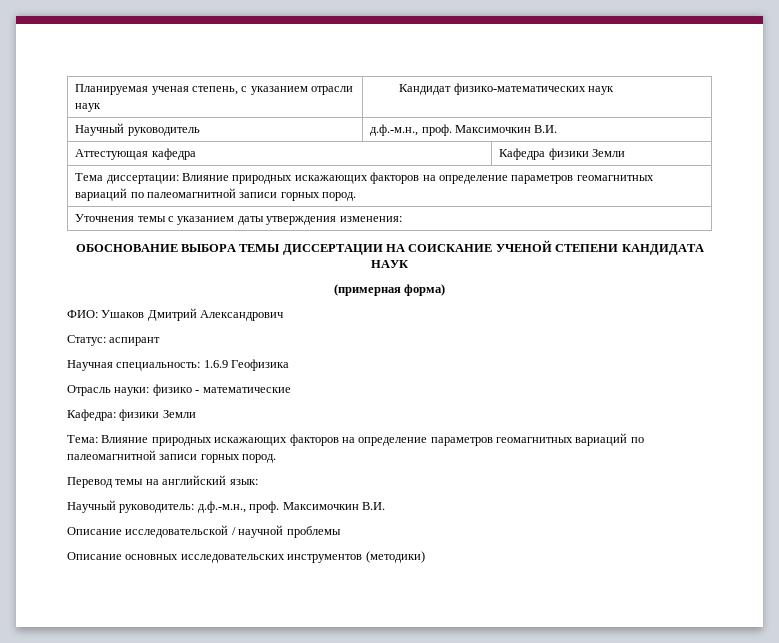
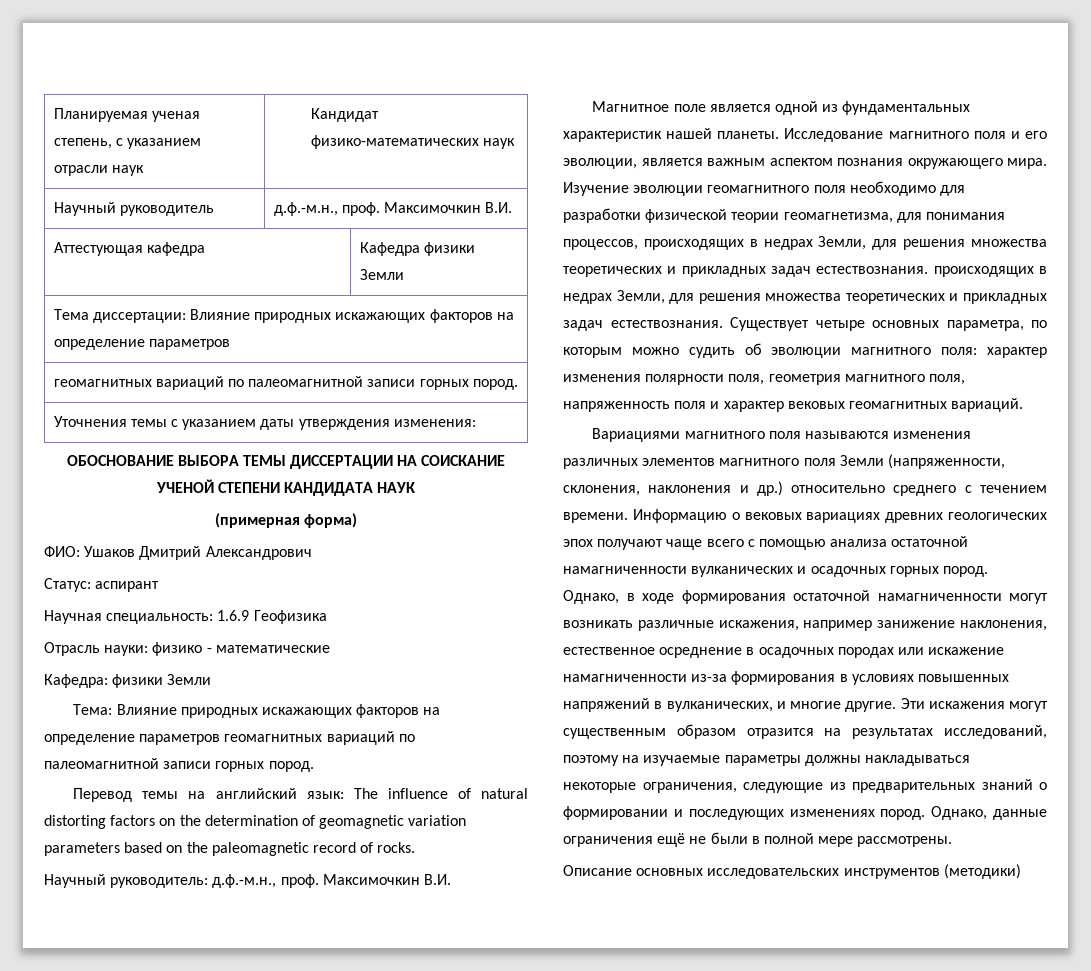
(574, 179) none -> (230, 344) //
(258, 482) none -> [353,788,528,799] [44,815,467,829] [44,842,416,856] The influence of natural distorting factors on the determination of geomagnetic variation parameters based on the paleomagnetic record of rocks.
[67,525,341,538] Описание исследовательской / научной проблемы -> [592,101,971,115] [563,128,1047,142] [563,158,1047,169] [563,181,965,196] [563,208,1005,223] [563,236,1047,250] [563,266,1047,277] [563,290,1047,304] [563,317,1047,331] [563,343,1047,358] [563,374,965,385] [563,398,1024,412] [592,428,972,442] [563,454,1005,469] [563,481,1047,496] [563,509,1047,523] [563,536,969,550] [563,566,988,577] [563,590,1048,604] [563,620,1047,631] [563,647,1005,658] [563,671,1009,685] [563,698,1048,712] [563,724,1047,739] [563,755,970,766] [563,779,1047,793] [563,806,1047,820] [563,832,953,847] Магнитное поле является одной из фундаментальных характеристик нашей планеты. Исследование магнитного поля и его эволюции, является важным аспектом познания окружающего мира. Изучение эволюции геомагнитного поля необходимо для разработки физической теории геомагнетизма, для понимания процессов, происходящих в недрах Земли, для решения множества теоретических и прикладных задач естествознания. происходящих в недрах Земли, для решения множества теоретических и прикладных задач естествознания. Существует четыре основных параметра, по которым можно судить об эволюции магнитного поля: характер изменения полярности поля, геометрия магнитного поля, напряженность поля и характер вековых геомагнитных вариаций. // Вариациями магнитного поля называются изменения различных элементов магнитного поля Земли (напряженности, склонения, наклонения и др.) относительно среднего с течением времени. Информацию о вековых вариациях древних геологических эпох получают чаще всего с помощью анализа остаточной намагниченности вулканических и осадочных горных пород. Однако, в ходе формирования остаточной намагниченности могут возникать различные искажения, например занижение наклонения, естественное осреднение в осадочных породах или искажение намагниченности из-за формирования в условиях повышенных напряжений в вулканических, и многие другие. Эти искажения могут существенным образом отразится на результатах исследований, поэтому на изучаемые параметры должны накладываться некоторые ограничения, следующие из предварительных знаний о формировании и последующих изменениях пород. Однако, данные ограничения ещё не были в полной мере рассмотрены.

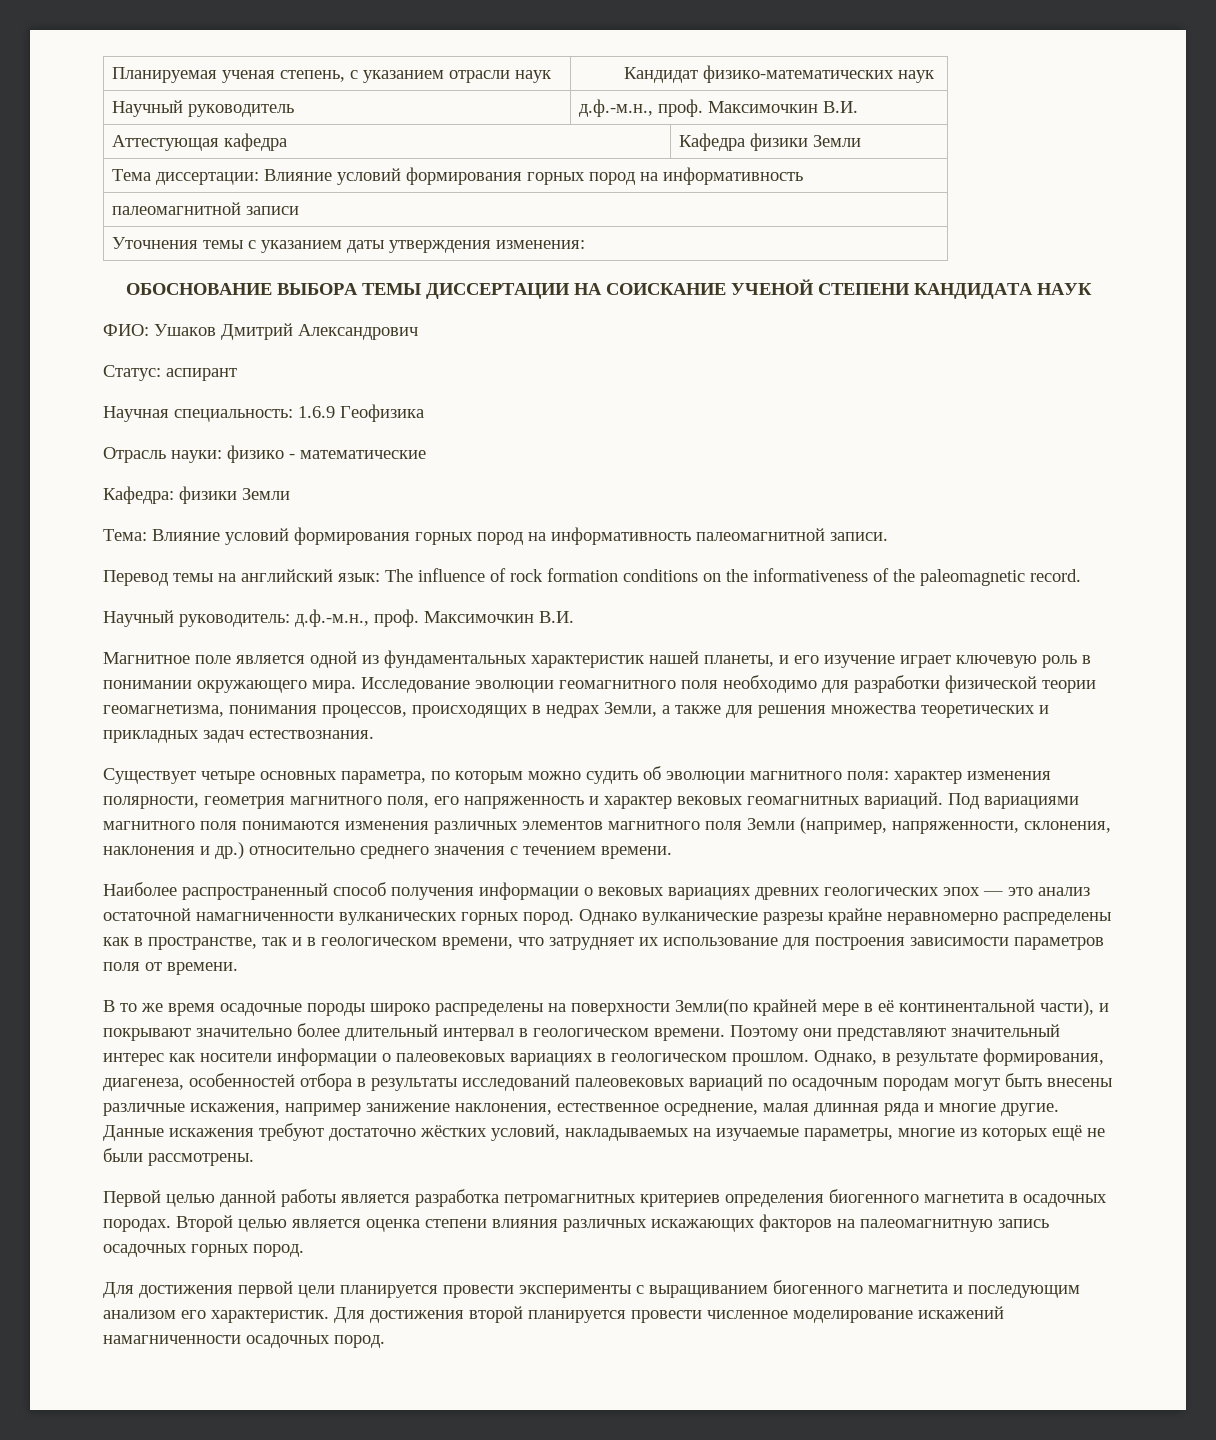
[254,309,514,323] [53,339,230,350] [53,376,518,390] природных искажающих факторов на определение параметров // геомагнитных вариаций по палеомагнитной записи горных пород. -> [337,167,804,185] [112,202,300,215] условий формирования горных пород на информативность // палеомагнитной записи
[214,513,358,528] // (примерная форма) -> (1092, 289) none
[180,704,441,718] [44,731,415,745] [44,758,314,772] природных искажающих факторов на определение параметров геомагнитных вариаций по палеомагнитной записи горных пород. -> [225,527,888,545] условий формирования горных пород на информативность палеомагнитной записи.
[481,788,528,799] [44,815,467,829] [44,842,416,856] natural distorting factors on the determination of geomagnetic variation parameters based on the paleomagnetic record of rocks. -> [510,568,1081,586] rock formation conditions on the informativeness of the paleomagnetic record.
[717,128,1047,142] [563,158,903,169] планеты. Исследование магнитного поля и его эволюции, является важным аспектом познания -> [704,655,1091,668] [103,680,192,689] планеты, и его изучение играет ключевую роль в понимании
[563,182,629,196] Изучение -> [361,677,470,693] Исследование
[896,212,922,223] для -> (224, 711) none
[872,239,1047,250] [563,266,1047,277] [563,290,1047,304] [563,320,723,331] для решения множества теоретических и прикладных задач естествознания. происходящих в недрах Земли, для решения множества теоретических и прикладных задач естествознания. -> [662,705,1049,718] [103,730,374,743] а также для решения множества теоретических и прикладных задач естествознания. //
[645,374,765,385] полярности поля, -> [103,796,199,809] полярности,
[563,401,707,412] напряженность поля -> [434,796,584,809] его напряженность
[592,428,889,442] // Вариациями магнитного поля называются -> [948,793,1079,809] [103,821,340,830] Под вариациями магнитного поля понимаются
[887,454,1005,469] (напряженности, -> [800,817,1019,834] (например, напряженности,
(957, 490) none -> [434,846,505,855] значения
[632,509,727,523] Информацию -> [103,882,579,900] // Наиболее распространенный способ получения информации
[597,536,969,550] [563,566,988,577] [563,590,1048,604] [563,620,633,628] получают чаще всего с помощью анализа остаточной намагниченности вулканических и осадочных горных пород. Однако, в ходе формирования остаточной намагниченности могут возникать -> [983,887,1090,896] [103,908,1111,925] [103,937,1104,950] [103,962,238,975] [103,999,1109,1016] [103,1023,1060,1041] [103,1048,1104,1066] [103,1073,1112,1091] — это анализ остаточной намагниченности вулканических горных пород. Однако вулканические разрезы крайне неравномерно распределены как в пространстве, так и в геологическом времени, что затрудняет их использование для построения зависимости параметров поля от времени. // В то же время осадочные породы широко распределены на поверхности Земли(по крайней мере в её континентальной части), и покрывают значительно более длительный интервал в геологическом времени. Поэтому они представляют значительный интерес как носители информации о палеовековых вариациях в геологическом прошлом. Однако, в результате формирования, диагенеза, особенностей отбора в результаты исследований палеовековых вариаций по осадочным породам могут быть внесены
[659,647,1005,658] [563,671,1009,685] [563,698,1048,712] [563,724,1047,739] [563,755,970,766] [563,779,1047,793] [563,806,1047,820] [563,832,953,847] [563,864,1021,879] осреднение в осадочных породах или искажение намагниченности из-за формирования в условиях повышенных напряжений в вулканических, и многие другие. Эти искажения могут существенным образом отразится на результатах исследований, поэтому на изучаемые параметры должны накладываться некоторые ограничения, следующие из предварительных знаний о формировании и последующих изменениях пород. Однако, данные ограничения ещё не были в полной мере рассмотрены. // Описание основных исследовательских инструментов (методики) -> [664,1103,1059,1116] [103,1123,1105,1141] [103,1148,254,1166] [103,1189,1107,1207] [103,1214,1049,1232] [103,1244,304,1257] [103,1280,1080,1298] [103,1306,1004,1323] [103,1335,385,1348] осреднение, малая длинная ряда и многие другие. Данные искажения требуют достаточно жёстких условий, накладываемых на изучаемые параметры, многие из которых ещё не были рассмотрены. // Первой целью данной работы является разработка петромагнитных критериев определения биогенного магнетита в осадочных породах. Второй целью является оценка степени влияния различных искажающих факторов на палеомагнитную запись осадочных горных пород. // Для достижения первой цели планируется провести эксперименты с выращиванием биогенного магнетита и последующим анализом его характеристик. Для достижения второй планируется провести численное моделирование искажений намагниченности осадочных пород.

